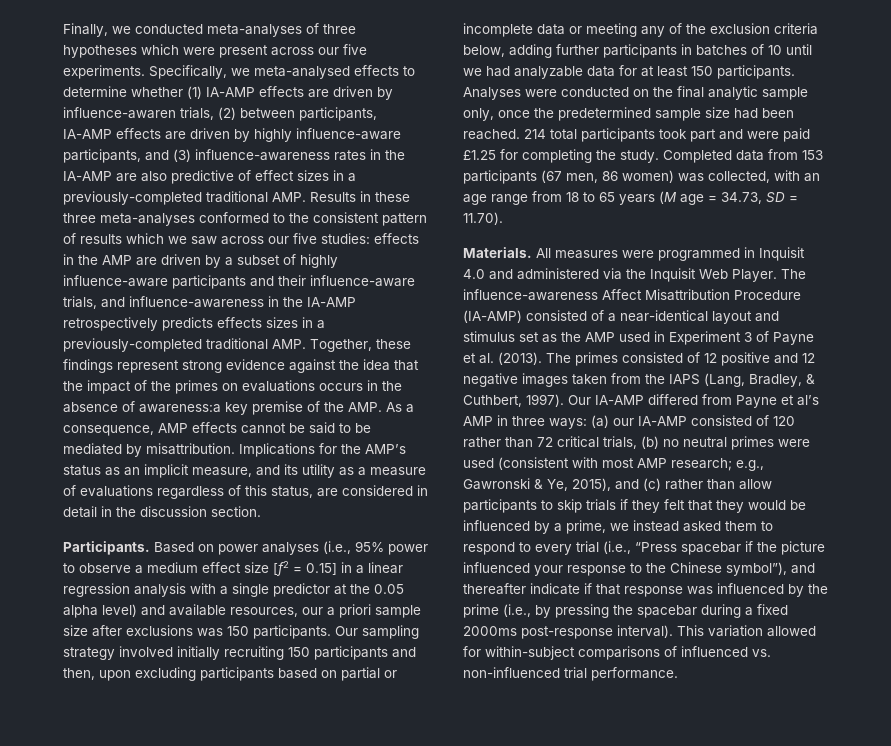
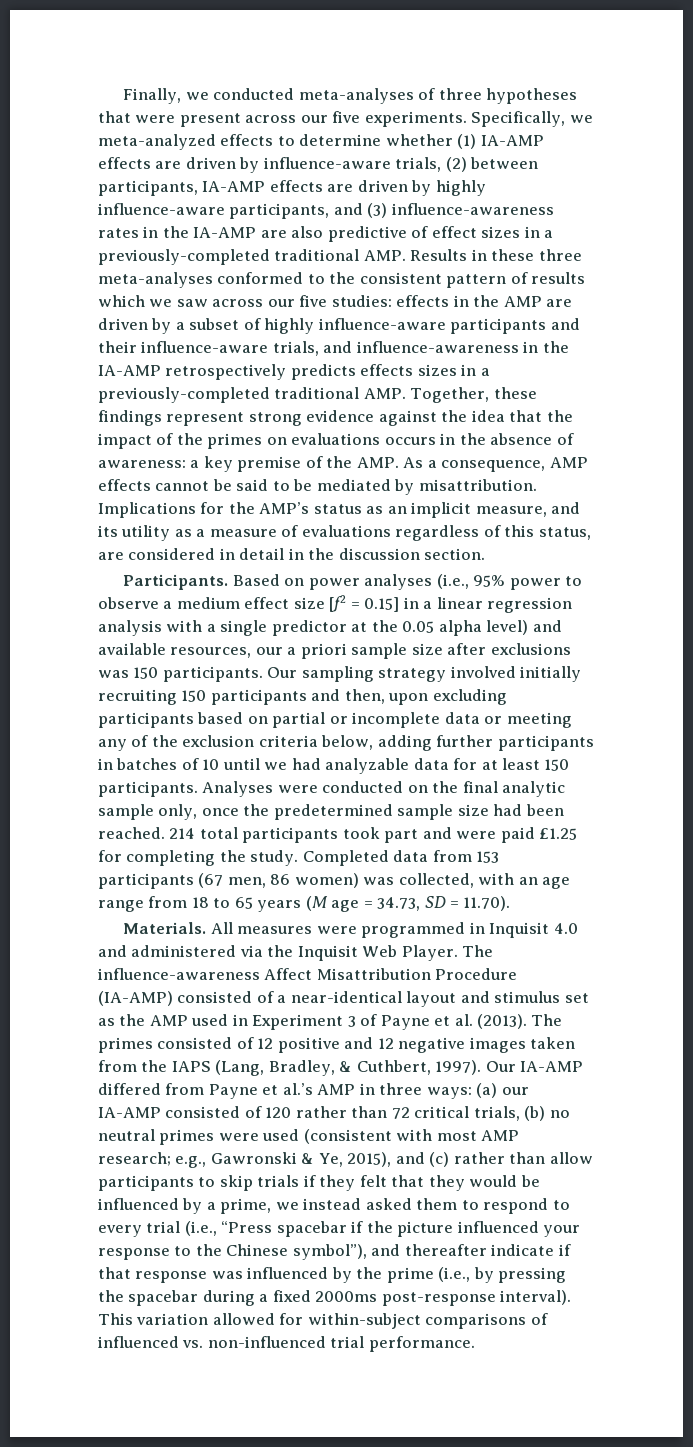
[141,44,179,55] which -> [98,111,131,123] that
[254,66,350,79] meta-analysed -> [98,134,216,150] meta-analyzed
[63,107,176,119] influence-awaren -> [263,157,391,169] influence-aware
[139,404,221,413] awareness:a -> [98,460,200,468] awareness: a
[797,395,819,406] al’s -> [282,1083,313,1095] al.’s

